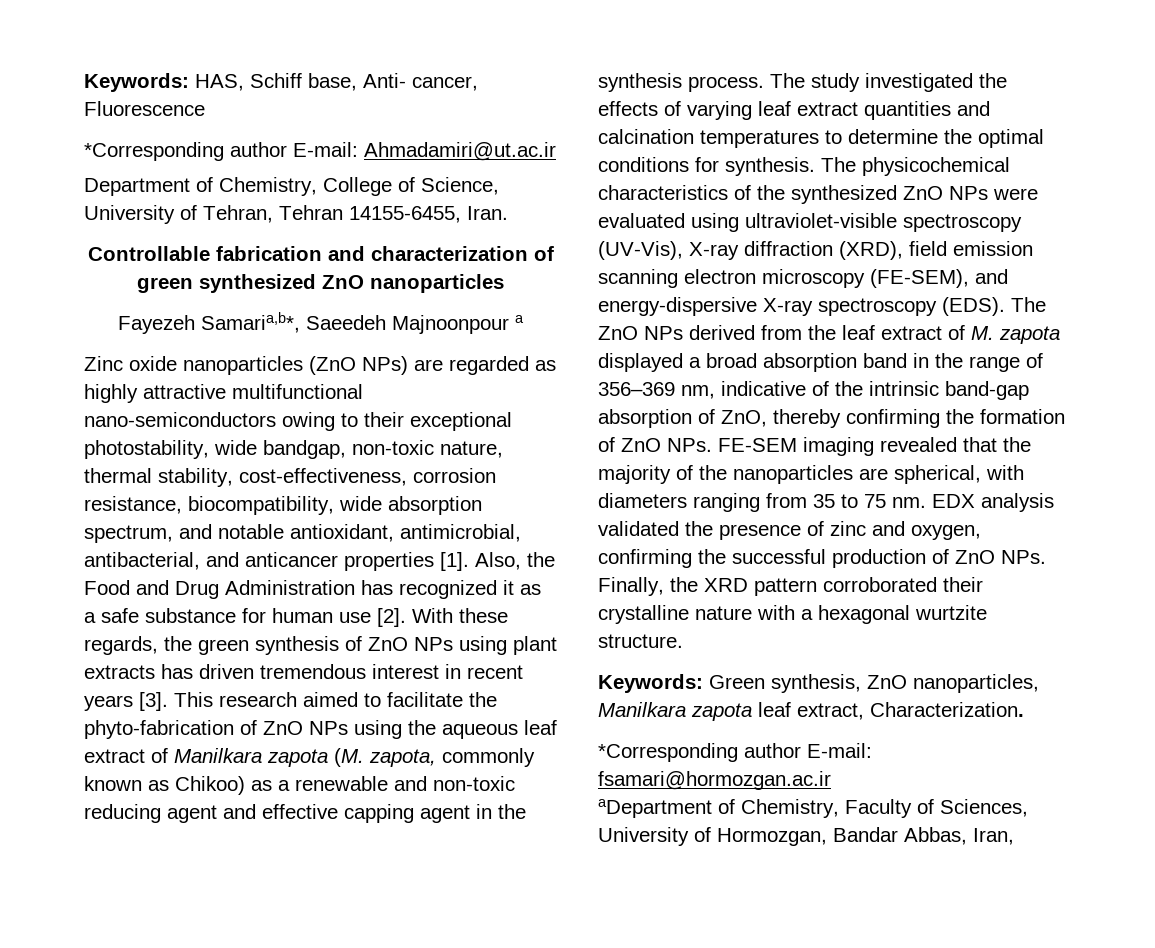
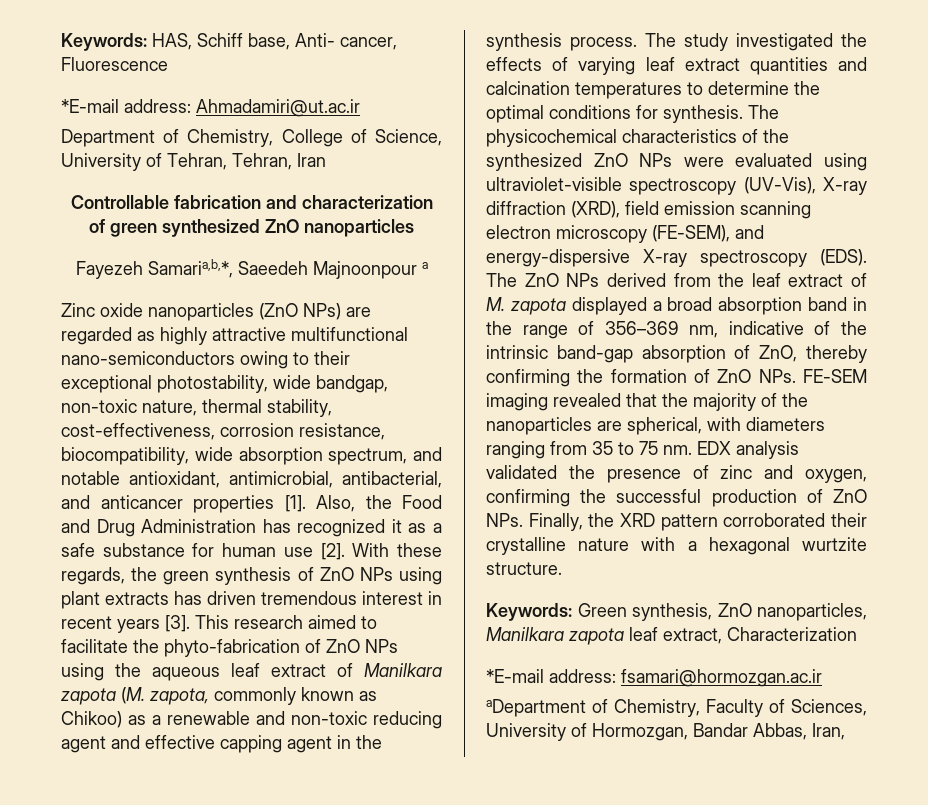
[84,142,358,161] *Corresponding author E-mail: -> [61,99,191,113] *E-mail address:
[279,205,508,223] Tehran 14155-6455, Iran. -> [232,153,326,170] Tehran, Iran
[201,312,300,333] Samaria,b*, -> [147,259,233,278] Samaria,b,*,
[870,702,1024,717] [598,743,872,762] Characterization. // *Corresponding author E-mail: -> [727,627,857,641] [486,669,616,683] Characterization // *E-mail address:

